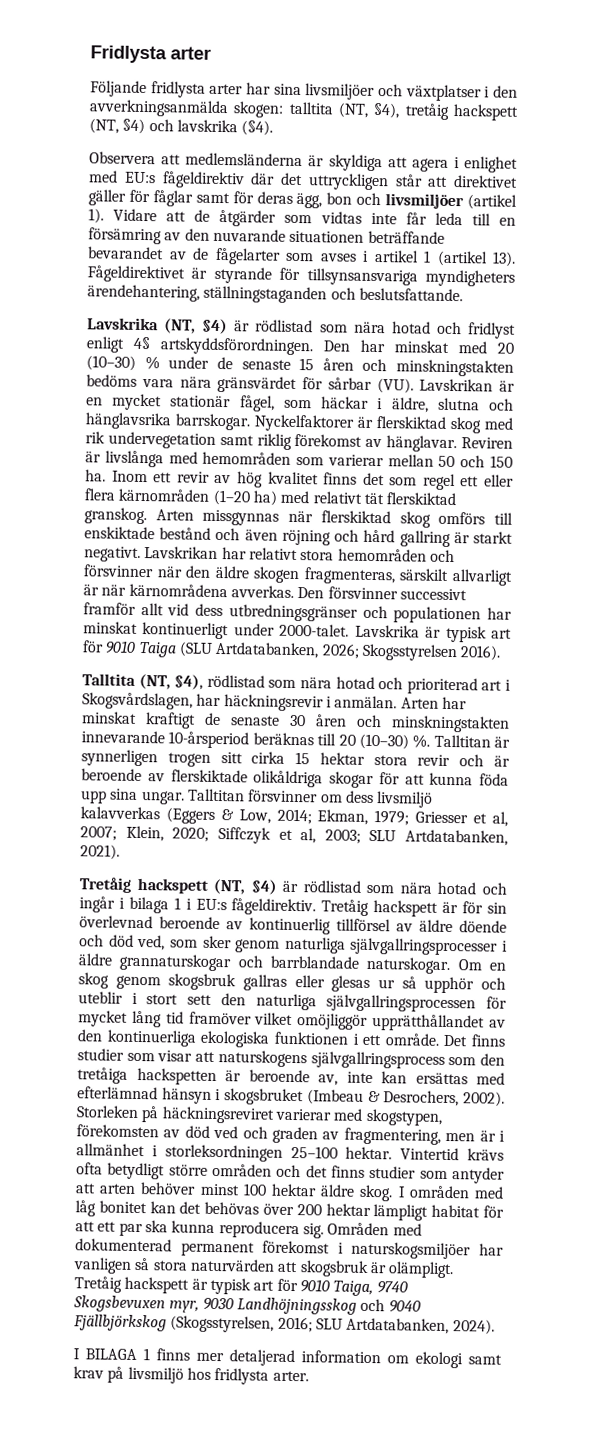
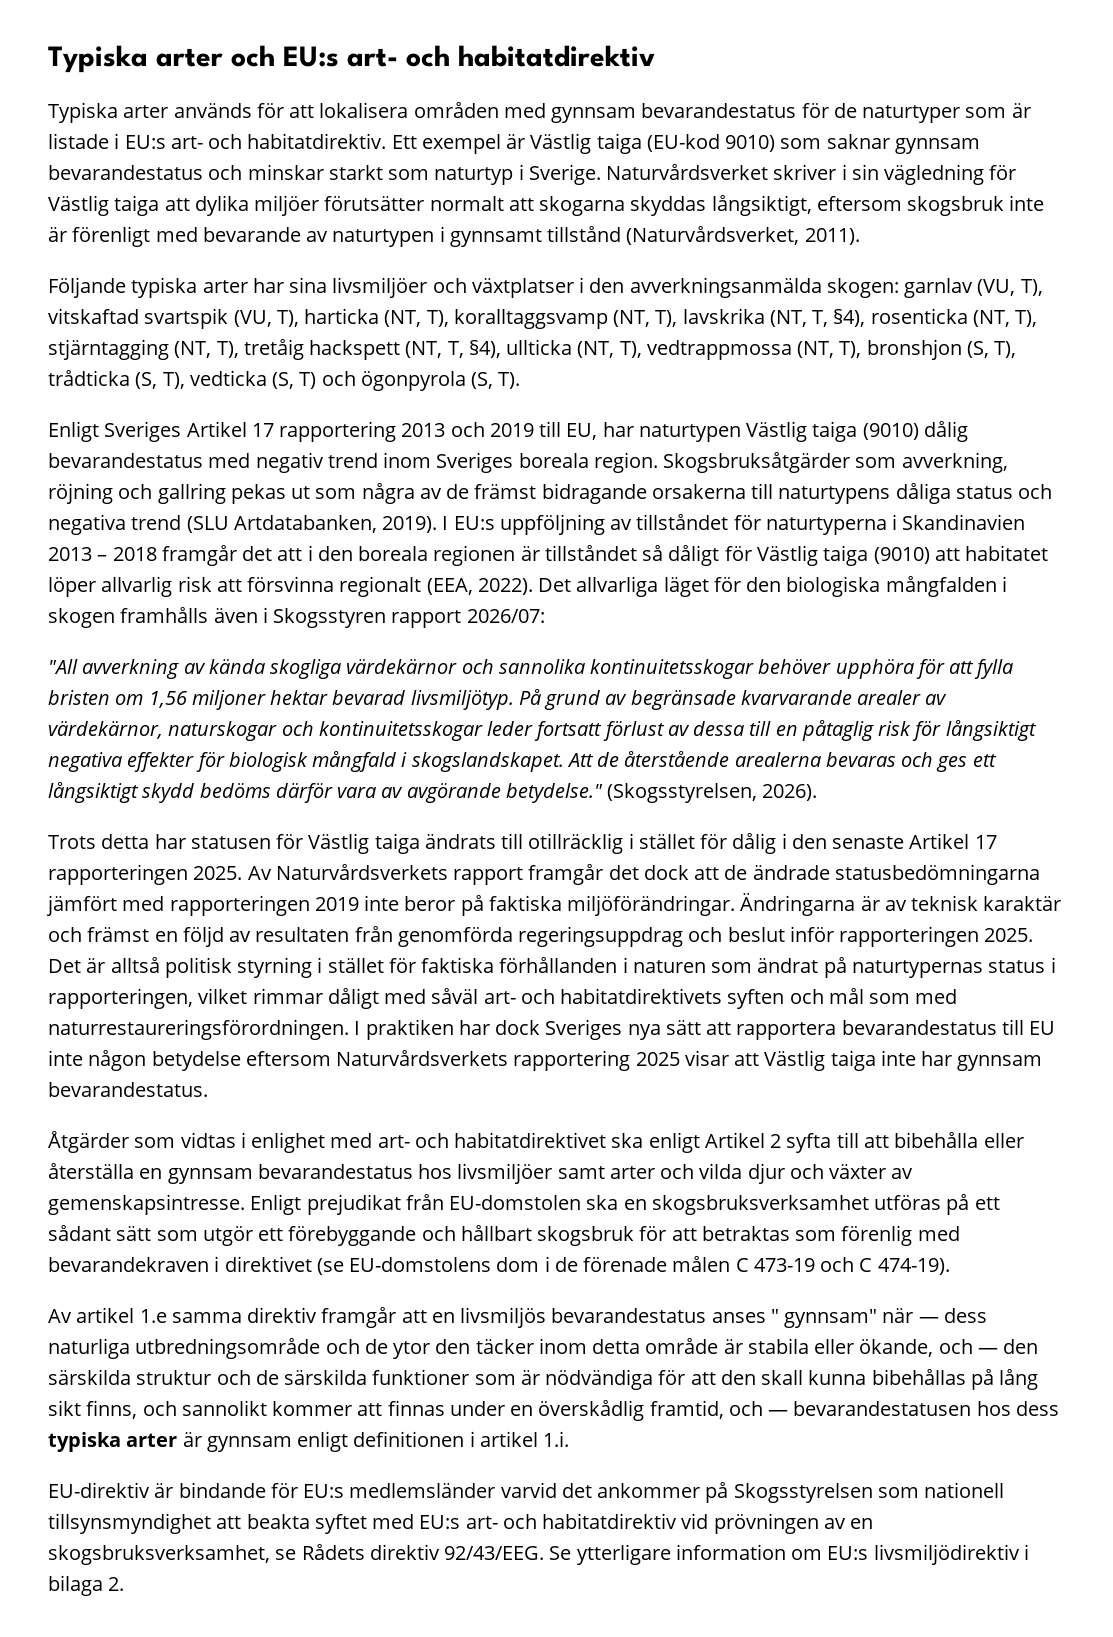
[90,45,211,64] Fridlysta arter -> [48,45,655,73] [48,102,1031,123] [48,133,980,154] [48,164,1017,185] [48,195,1045,216] [48,226,860,247] Typiska arter och EU:s art- och habitatdirektiv // Typiska arter används för att lokalisera områden med gynnsam bevarandestatus för de naturtyper som är listade i EU:s art- och habitatdirektiv. Ett exempel är Västlig taiga (EU-kod 9010) som saknar gynnsam bevarandestatus och minskar starkt som naturtyp i Sverige. Naturvårdsverket skriver i sin vägledning för Västlig taiga att dylika miljöer förutsätter normalt att skogarna skyddas långsiktigt, eftersom skogsbruk inte är förenligt med bevarande av naturtypen i gynnsamt tillstånd (Naturvårdsverket, 2011).
[150,81,206,98] fridlysta -> [131,277,198,298] typiska
[288,101,519,121] [89,118,274,136] [89,151,518,173] [88,170,518,191] [88,189,517,210] [88,208,517,227] [88,227,445,245] [88,246,516,267] [87,265,516,287] [87,284,463,304] [87,317,516,339] [86,336,514,356] [86,355,514,377] [86,374,515,394] [86,393,515,413] [85,412,513,434] [85,431,513,453] [85,450,513,468] [85,469,514,491] [84,488,458,506] [84,507,514,528] [84,526,514,547] [84,546,455,563] [83,564,513,586] [83,583,467,601] [83,602,513,624] [83,621,513,643] [82,640,502,662] [82,673,512,695] [82,692,467,712] [81,711,510,733] [81,730,510,750] [81,749,510,767] [81,768,509,789] [80,788,434,808] [80,806,509,827] [80,825,508,846] [80,844,120,860] [79,877,507,895] [79,896,508,917] [79,915,507,935] [79,934,508,956] [78,953,506,975] [78,972,507,994] [78,991,508,1013] [78,1010,506,1032] [77,1029,506,1048] [77,1048,505,1069] [77,1067,505,1086] [77,1086,506,1107] [76,1105,443,1126] [76,1124,505,1145] [76,1143,504,1162] [76,1162,505,1184] [75,1182,504,1202] [75,1200,505,1221] [75,1220,422,1239] [75,1238,505,1260] [73,1257,455,1279] [74,1276,408,1297] [73,1295,421,1315] [73,1314,495,1335] [73,1348,502,1369] [73,1366,309,1385] talltita (NT, §4), tretåig hackspett (NT, §4) och lavskrika (§4). // Observera att medlemsländerna är skyldiga att agera i enlighet med EU:s fågeldirektiv där det uttryckligen står att direktivet gäller för fåglar samt för deras ägg, bon och livsmiljöer (artikel 1). Vidare att de åtgärder som vidtas inte får leda till en försämring av den nuvarande situationen beträffande bevarandet av de fågelarter som avses i artikel 1 (artikel 13). Fågeldirektivet är styrande för tillsynsansvariga myndigheters ärendehantering, ställningstaganden och beslutsfattande. // Lavskrika (NT, §4) är rödlistad som nära hotad och fridlyst enligt 4§ artskyddsförordningen. Den har minskat med 20 (10–30) % under de senaste 15 åren och minskningstakten bedöms vara nära gränsvärdet för sårbar (VU). Lavskrikan är en mycket stationär fågel, som häckar i äldre, slutna och hänglavsrika barrskogar. Nyckelfaktorer är flerskiktad skog med rik undervegetation samt riklig förekomst av hänglavar. Reviren är livslånga med hemområden som varierar mellan 50 och 150 ha. Inom ett revir av hög kvalitet finns det som regel ett eller flera kärnområden (1–20 ha) med relativt tät flerskiktad granskog. Arten missgynnas när flerskiktad skog omförs till enskiktade bestånd och även röjning och hård gallring är starkt negativt. Lavskrikan har relativt stora hemområden och försvinner när den äldre skogen fragmenteras, särskilt allvarligt är när kärnområdena avverkas. Den försvinner successivt framför allt vid dess utbredningsgränser och populationen har minskat kontinuerligt under 2000-talet. Lavskrika är typisk art för 9010 Taiga (SLU Artdatabanken, 2026; Skogsstyrelsen 2016). // Talltita (NT, §4), rödlistad som nära hotad och prioriterad art i Skogsvårdslagen, har häckningsrevir i anmälan. Arten har minskat kraftigt de senaste 30 åren och minskningstakten innevarande 10-årsperiod beräknas till 20 (10–30) %. Talltitan är synnerligen trogen sitt cirka 15 hektar stora revir och är beroende av flerskiktade olikåldriga skogar för att kunna föda upp sina ungar. Talltitan försvinner om dess livsmiljö kalavverkas (Eggers & Low, 2014; Ekman, 1979; Griesser et al, 2007; Klein, 2020; Siffczyk et al, 2003; SLU Artdatabanken, 2021). // Tretåig hackspett (NT, §4) är rödlistad som nära hotad och ingår i bilaga 1 i EU:s fågeldirektiv. Tretåig hackspett är för sin överlevnad beroende av kontinuerlig tillförsel av äldre döende och död ved, som sker genom naturliga självgallringsprocesser i äldre grannaturskogar och barrblandade naturskogar. Om en skog genom skogsbruk gallras eller glesas ur så upphör och uteblir i stort sett den naturliga självgallringsprocessen för mycket lång tid framöver vilket omöjliggör upprätthållandet av den kontinuerliga ekologiska funktionen i ett område. Det finns studier som visar att naturskogens självgallringsprocess som den tretåiga hackspetten är beroende av, inte kan ersättas med efterlämnad hänsyn i skogsbruket (Imbeau & Desrochers, 2002). Storleken på häckningsreviret varierar med skogstypen, förekomsten av död ved och graden av fragmentering, men är i allmänhet i storleksordningen 25–100 hektar. Vintertid krävs ofta betydligt större områden och det finns studier som antyder att arten behöver minst 100 hektar äldre skog. I områden med låg bonitet kan det behövas över 200 hektar lämpligt habitat för att ett par ska kunna reproducera sig. Områden med dokumenterad permanent förekomst i naturskogsmiljöer har vanligen så stora naturvärden att skogsbruk är olämpligt. Tretåig hackspett är typisk art för 9010 Taiga, 9740 Skogsbevuxen myr, 9030 Landhöjningsskog och 9040 Fjällbjörkskog (Skogsstyrelsen, 2016; SLU Artdatabanken, 2024). // I BILAGA 1 finns mer detaljerad information om ekologi samt krav på livsmiljö hos fridlysta arter. -> [904,278,1043,298] [48,308,1038,329] [48,339,1017,360] [48,370,521,391] [48,421,968,442] [48,452,1008,473] [48,483,1053,504] [48,514,1026,535] [48,545,1049,566] [48,576,1007,597] [48,607,545,628] [48,659,1014,679] [48,689,948,710] [48,720,1037,741] [48,751,997,772] [48,782,818,803] [48,833,997,854] [48,864,1040,885] [46,893,1062,916] [48,926,1034,947] [48,957,1056,978] [48,988,958,1009] [48,1019,1056,1040] [48,1050,1043,1071] [48,1082,208,1097] [48,1131,1024,1153] [48,1163,914,1184] [48,1194,1000,1215] [48,1225,960,1246] [48,1256,950,1275] [48,1307,987,1328] [48,1338,1039,1359] [48,1369,1039,1390] [48,1400,1059,1421] [48,1431,570,1452] [48,1482,1005,1503] [48,1513,874,1534] [48,1544,1029,1565] [48,1575,125,1596] garnlav (VU, T), vitskaftad svartspik (VU, T), harticka (NT, T), koralltaggsvamp (NT, T), lavskrika (NT, T, §4), rosenticka (NT, T), stjärntagging (NT, T), tretåig hackspett (NT, T, §4), ullticka (NT, T), vedtrappmossa (NT, T), bronshjon (S, T), trådticka (S, T), vedticka (S, T) och ögonpyrola (S, T). // Enligt Sveriges Artikel 17 rapportering 2013 och 2019 till EU, har naturtypen Västlig taiga (9010) dålig bevarandestatus med negativ trend inom Sveriges boreala region. Skogsbruksåtgärder som avverkning, röjning och gallring pekas ut som några av de främst bidragande orsakerna till naturtypens dåliga status och negativa trend (SLU Artdatabanken, 2019). I EU:s uppföljning av tillståndet för naturtyperna i Skandinavien 2013 – 2018 framgår det att i den boreala regionen är tillståndet så dåligt för Västlig taiga (9010) att habitatet löper allvarlig risk att försvinna regionalt (EEA, 2022). Det allvarliga läget för den biologiska mångfalden i skogen framhålls även i Skogsstyren rapport 2026/07: // "All avverkning av kända skogliga värdekärnor och sannolika kontinuitetsskogar behöver upphöra för att fylla bristen om 1,56 miljoner hektar bevarad livsmiljötyp. På grund av begränsade kvarvarande arealer av värdekärnor, naturskogar och kontinuitetsskogar leder fortsatt förlust av dessa till en påtaglig risk för långsiktigt negativa effekter för biologisk mångfald i skogslandskapet. Att de återstående arealerna bevaras och ges ett långsiktigt skydd bedöms därför vara av avgörande betydelse." (Skogsstyrelsen, 2026). // Trots detta har statusen för Västlig taiga ändrats till otillräcklig i stället för dålig i den senaste Artikel 17 rapporteringen 2025. Av Naturvårdsverkets rapport framgår det dock att de ändrade statusbedömningarna jämfört med rapporteringen 2019 inte beror på faktiska miljöförändringar. Ändringarna är av teknisk karaktär och främst en följd av resultaten från genomförda regeringsuppdrag och beslut inför rapporteringen 2025. Det är alltså politisk styrning i stället för faktiska förhållanden i naturen som ändrat på naturtypernas status i rapporteringen, vilket rimmar dåligt med såväl art- och habitatdirektivets syften och mål som med naturrestaureringsförordningen. I praktiken har dock Sveriges nya sätt att rapportera bevarandestatus till EU inte någon betydelse eftersom Naturvårdsverkets rapportering 2025 visar att Västlig taiga inte har gynnsam bevarandestatus. // Åtgärder som vidtas i enlighet med art- och habitatdirektivet ska enligt Artikel 2 syfta till att bibehålla eller återställa en gynnsam bevarandestatus hos livsmiljöer samt arter och vilda djur och växter av gemenskapsintresse. Enligt prejudikat från EU-domstolen ska en skogsbruksverksamhet utföras på ett sådant sätt som utgör ett förebyggande och hållbart skogsbruk för att betraktas som förenlig med bevarandekraven i direktivet (se EU-domstolens dom i de förenade målen C 473-19 och C 474-19). // Av artikel 1.e samma direktiv framgår att en livsmiljös bevarandestatus anses " gynnsam" när — dess naturliga utbredningsområde och de ytor den täcker inom detta område är stabila eller ökande, och — den särskilda struktur och de särskilda funktioner som är nödvändiga för att den skall kunna bibehållas på lång sikt finns, och sannolikt kommer att finnas under en överskådlig framtid, och — bevarandestatusen hos dess typiska arter är gynnsam enligt definitionen i artikel 1.i. // EU-direktiv är bindande för EU:s medlemsländer varvid det ankommer på Skogsstyrelsen som nationell tillsynsmyndighet att beakta syftet med EU:s art- och habitatdirektiv vid prövningen av en skogsbruksverksamhet, se Rådets direktiv 92/43/EEG. Se ytterligare information om EU:s livsmiljödirektiv i bilaga 2.

